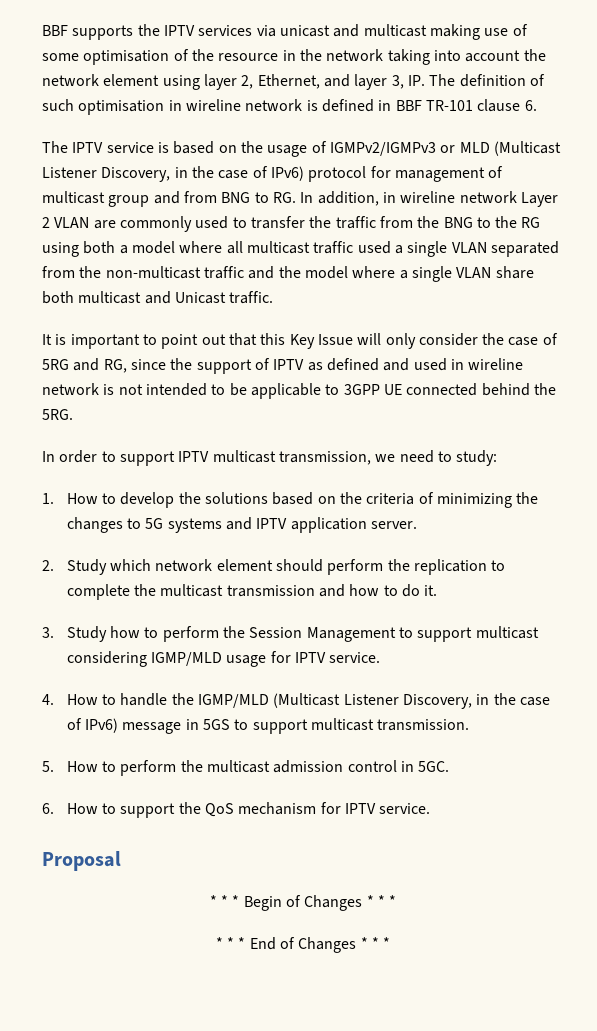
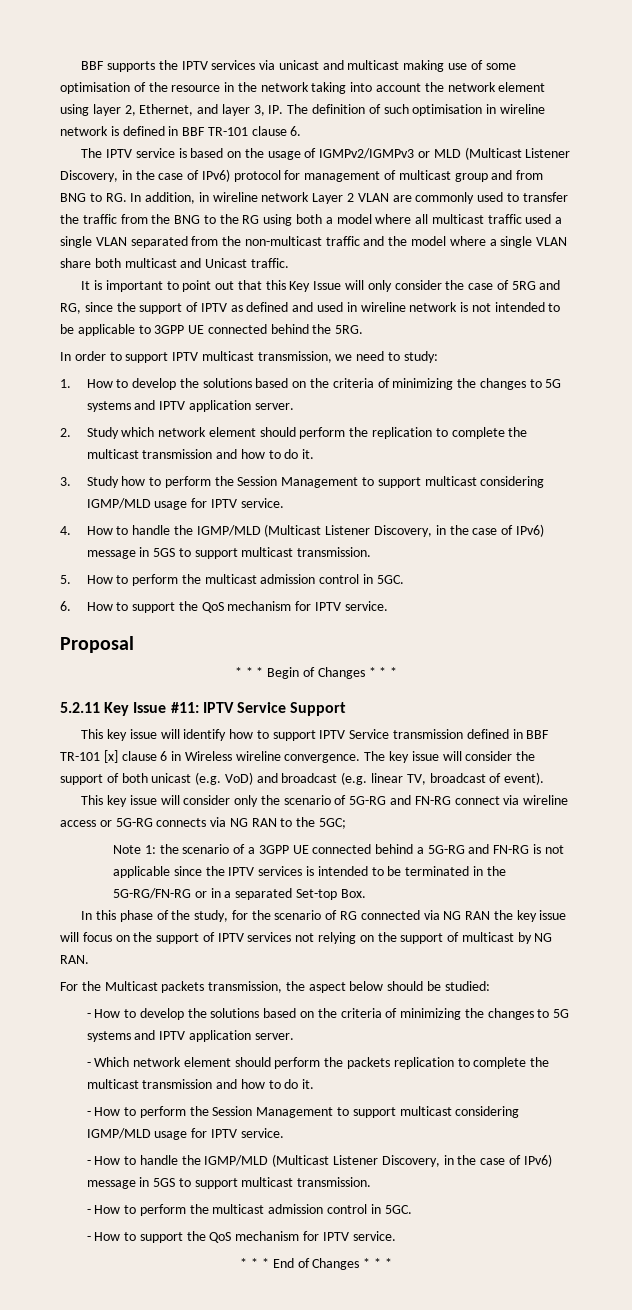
(397, 901) none -> [60,702,347,716] [81,729,550,741] [60,750,536,763] [60,772,545,785] [81,795,569,807] [60,817,347,829] [113,844,564,854] [113,866,506,878] [113,888,366,900] [81,910,567,922] [60,932,553,944] [60,955,89,964] [60,981,490,993] [86,1008,570,1020] [86,1030,294,1042] [86,1057,550,1069] [86,1079,315,1089] [86,1106,520,1118] [86,1128,284,1140] [86,1154,552,1167] [86,1177,372,1189] [86,1204,412,1216] [86,1231,396,1243] // 5.2.11 Key Issue #11: IPTV Service Support // This key issue will identify how to support IPTV Service transmission defined in BBF TR-101 [x] clause 6 in Wireless wireline convergence. The key issue will consider the support of both unicast (e.g. VoD) and broadcast (e.g. linear TV, broadcast of event). // This key issue will consider only the scenario of 5G-RG and FN-RG connect via wireline access or 5G-RG connects via NG RAN to the 5GC; // Note 1: the scenario of a 3GPP UE connected behind a 5G-RG and FN-RG is not applicable since the IPTV services is intended to be terminated in the 5G-RG/FN-RG or in a separated Set-top Box. // In this phase of the study, for the scenario of RG connected via NG RAN the key issue will focus on the support of IPTV services not relying on the support of multicast by NG RAN. // For the Multicast packets transmission, the aspect below should be studied: // - How to develop the solutions based on the criteria of minimizing the changes to 5G systems and IPTV application server. // - Which network element should perform the packets replication to complete the multicast transmission and how to do it. // - How to perform the Session Management to support multicast considering IGMP/MLD usage for IPTV service. // - How to handle the IGMP/MLD (Multicast Listener Discovery, in the case of IPv6) message in 5GS to support multicast transmission. // - How to perform the multicast admission control in 5GC. // - How to support the QoS mechanism for IPTV service.

